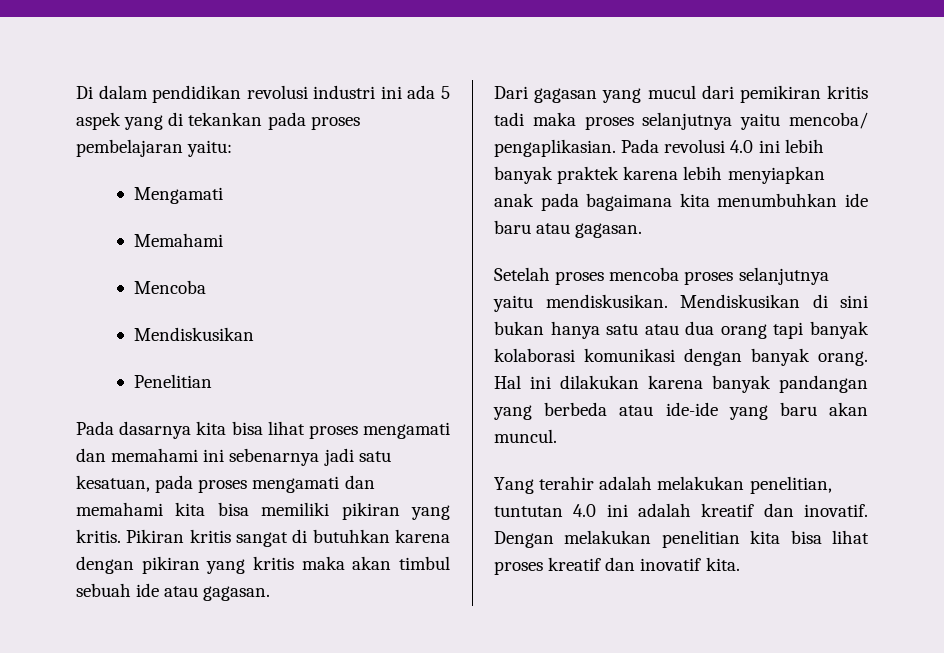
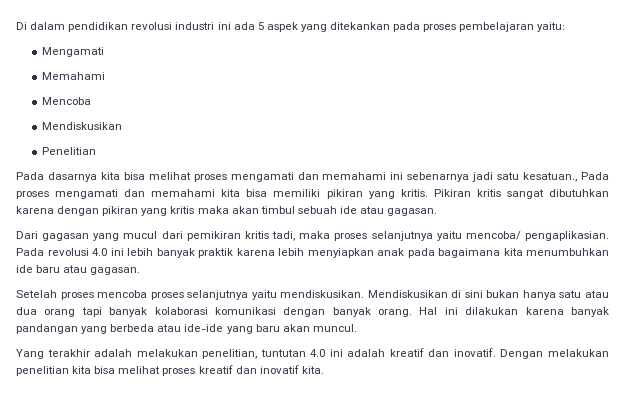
[168,112,263,126] di tekankan -> [330,22,391,30] ditekankan
[267,421,305,435] lihat -> [148,172,191,180] melihat
[76,475,194,493] kesatuan, pada -> [523,172,610,182] kesatuan., Pada
[292,529,390,543] di butuhkan -> [549,189,610,197] dibutuhkan
[494,112,524,126] tadi -> [272,231,296,241] tadi,
[557,166,620,184] praktek -> [198,248,233,258] praktik
[539,476,595,490] terahir -> [47,349,90,357] terakhir
[832,530,869,544] lihat -> [118,366,161,374] melihat

